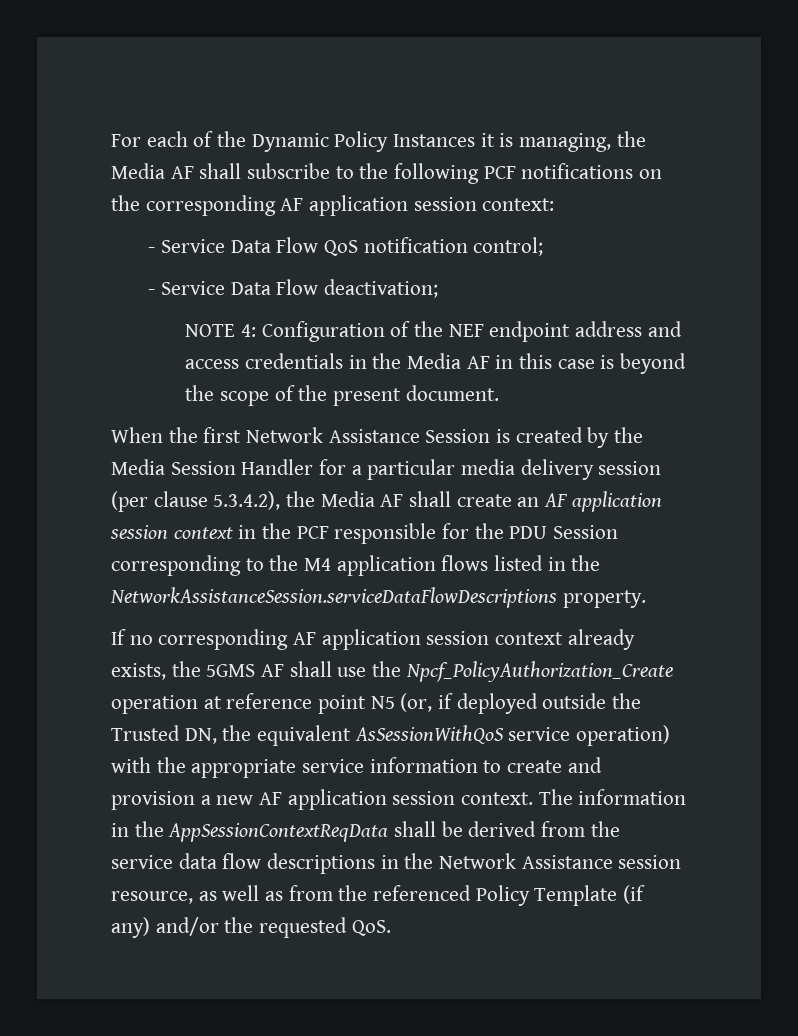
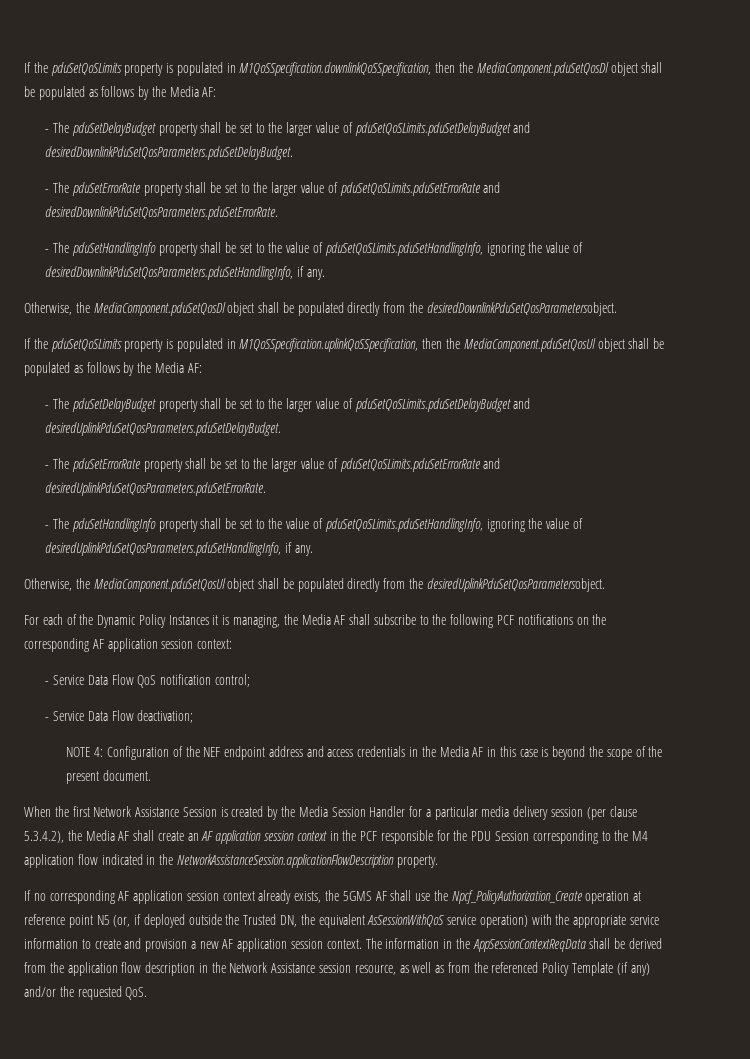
(111, 140) none -> [24,62,663,76] [24,86,217,100] [45,122,531,136] [45,146,294,160] [45,182,501,196] [45,206,279,220] [45,242,583,256] [45,266,325,280] [24,302,617,316] [24,338,665,352] [24,362,202,376] [45,398,531,412] [45,422,282,436] [45,458,501,472] [45,482,267,496] [45,518,583,532] [45,542,313,556] [24,578,605,592] If the pduSetQoSLimits property is populated in M1QoSSpecification.downlinkQoSSpecification, then the MediaComponent.pduSetQosDl object shall be populated as follows by the Media AF: // - The pduSetDelayBudget property shall be set to the larger value of pduSetQoSLimits.pduSetDelayBudget and desiredDownlinkPduSetQosParameters.pduSetDelayBudget. // - The pduSetErrorRate property shall be set to the larger value of pduSetQoSLimits.pduSetErrorRate and desiredDownlinkPduSetQosParameters.pduSetErrorRate. // - The pduSetHandlingInfo property shall be set to the value of pduSetQoSLimits.pduSetHandlingInfo, ignoring the value of desiredDownlinkPduSetQosParameters.pduSetHandlingInfo, if any. // Otherwise, the MediaComponent.pduSetQosDl object shall be populated directly from the desiredDownlinkPduSetQosParametersobject. // If the pduSetQoSLimits property is populated in M1QoSSpecification.uplinkQoSSpecification, then the MediaComponent.pduSetQosUl object shall be populated as follows by the Media AF: // - The pduSetDelayBudget property shall be set to the larger value of pduSetQoSLimits.pduSetDelayBudget and desiredUplinkPduSetQosParameters.pduSetDelayBudget. // - The pduSetErrorRate property shall be set to the larger value of pduSetQoSLimits.pduSetErrorRate and desiredUplinkPduSetQosParameters.pduSetErrorRate. // - The pduSetHandlingInfo property shall be set to the value of pduSetQoSLimits.pduSetHandlingInfo, ignoring the value of desiredUplinkPduSetQosParameters.pduSetHandlingInfo, if any. // Otherwise, the MediaComponent.pduSetQosUl object shall be populated directly from the desiredUplinkPduSetQosParametersobject. //
[441,555,601,571] [110,587,557,608] flows listed in the NetworkAssistanceSession.serviceDataFlowDescriptions -> [77,854,394,868] flow indicated in the NetworkAssistanceSession.applicationFlowDescription
[111,853,376,874] service data flow descriptions -> [67,962,196,976] application flow description

